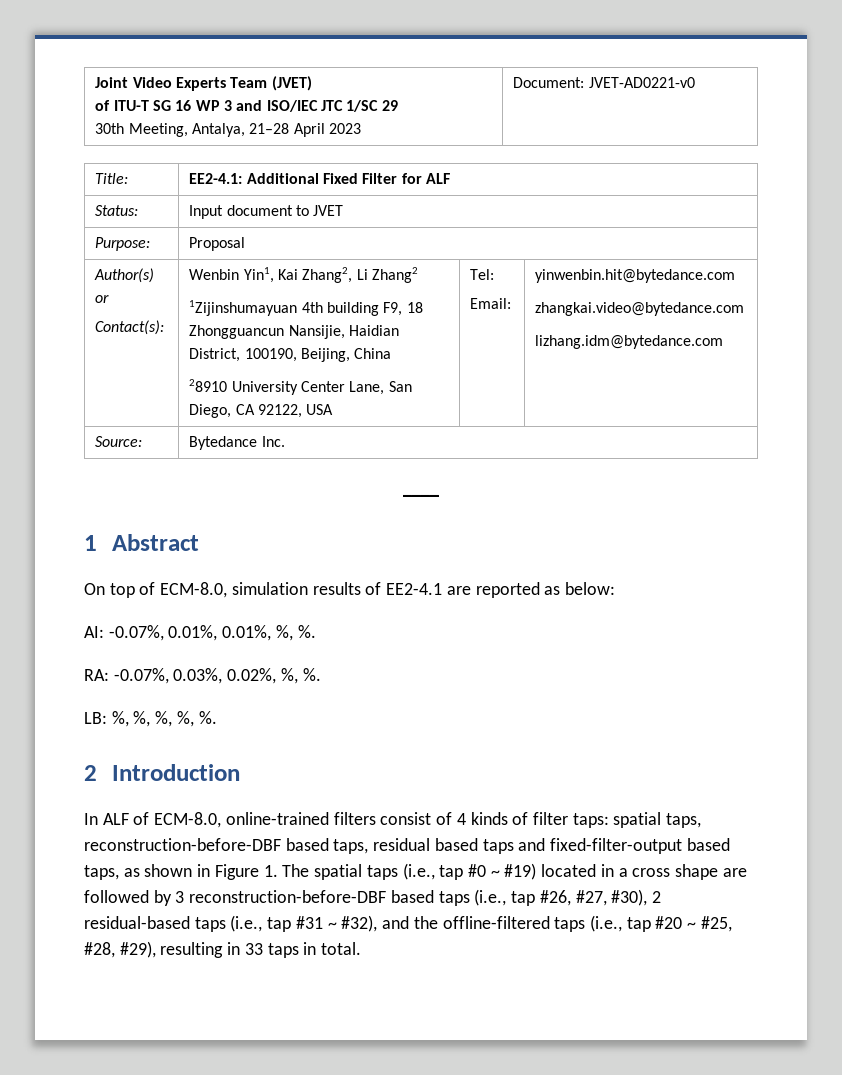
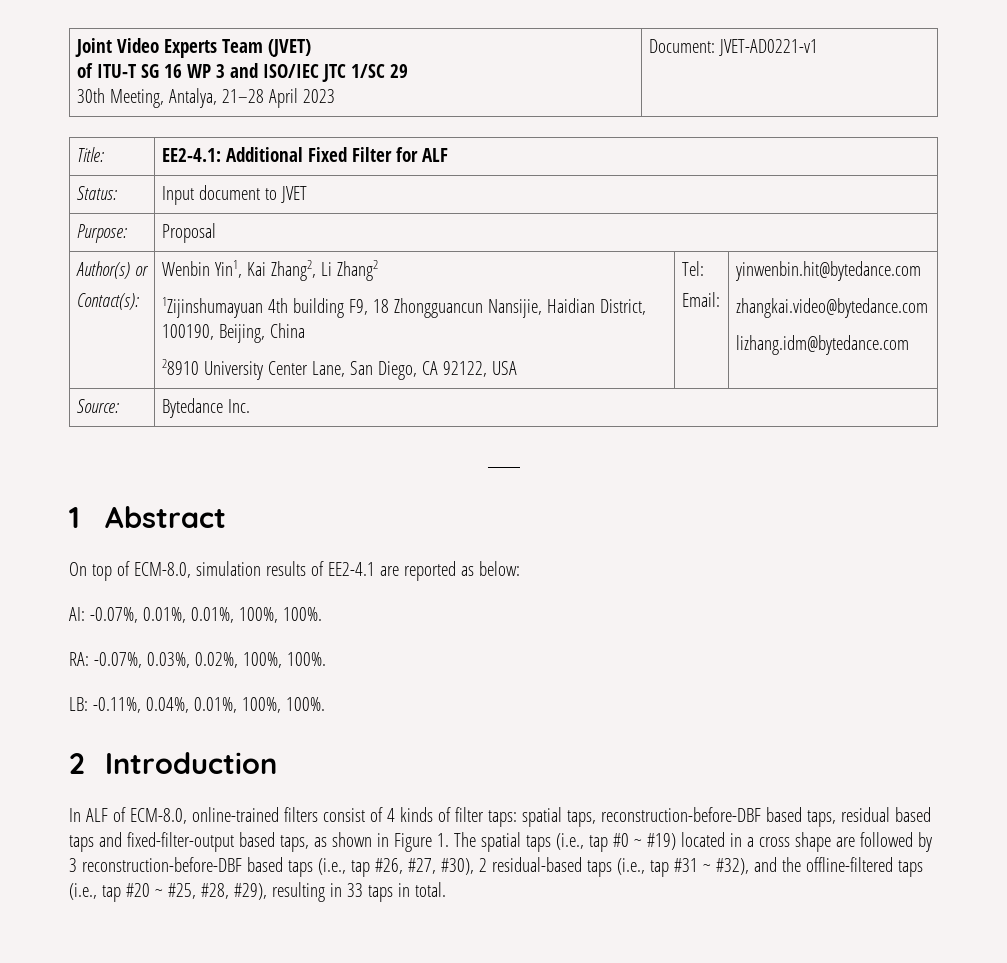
[588,77,695,88] JVET-AD0221-v0 -> [718,39,818,56] JVET-AD0221-v1
[275,625,316,641] %, %. -> [238,607,322,623] 100%, 100%.
[280,668,321,684] %, %. -> [242,652,326,668] 100%, 100%.
[111,711,217,727] %, %, %, %, %. -> [92,697,325,713] -0.11%, 0.04%, 0.01%, 100%, 100%.

